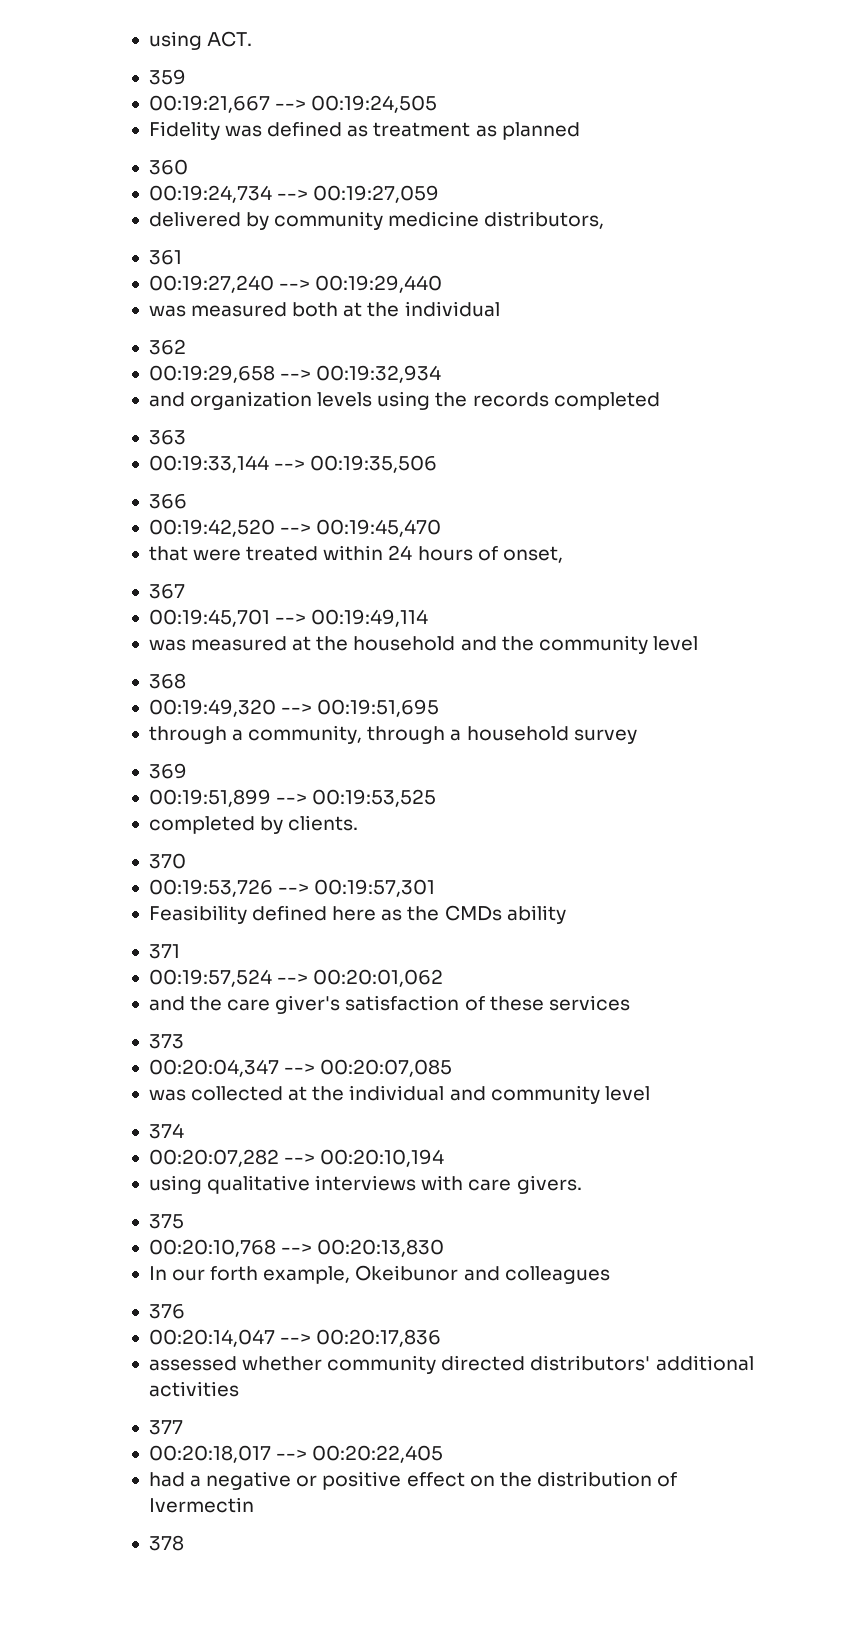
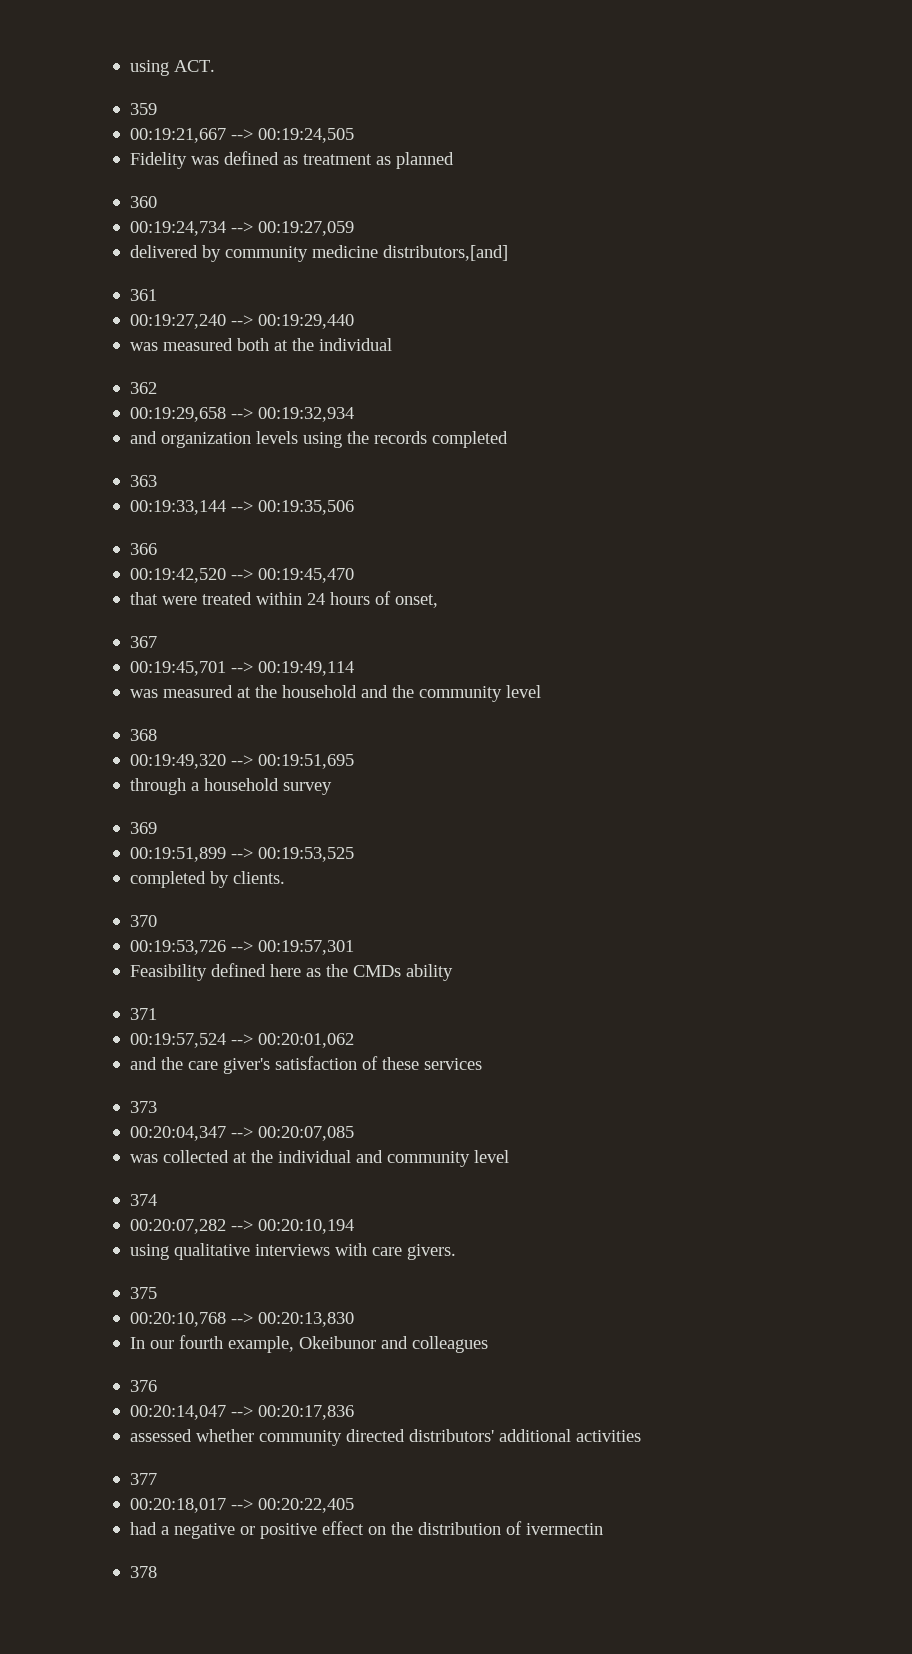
[484,211,605,229] distributors, -> [382,245,508,261] distributors,[and]
[248,725,462,744] community, through a -> (199, 786) none
[210,1266,259,1281] forth -> [178,1335,223,1349] fourth
[148,1497,254,1513] Ivermectin -> [525,1523,603,1535] ivermectin

